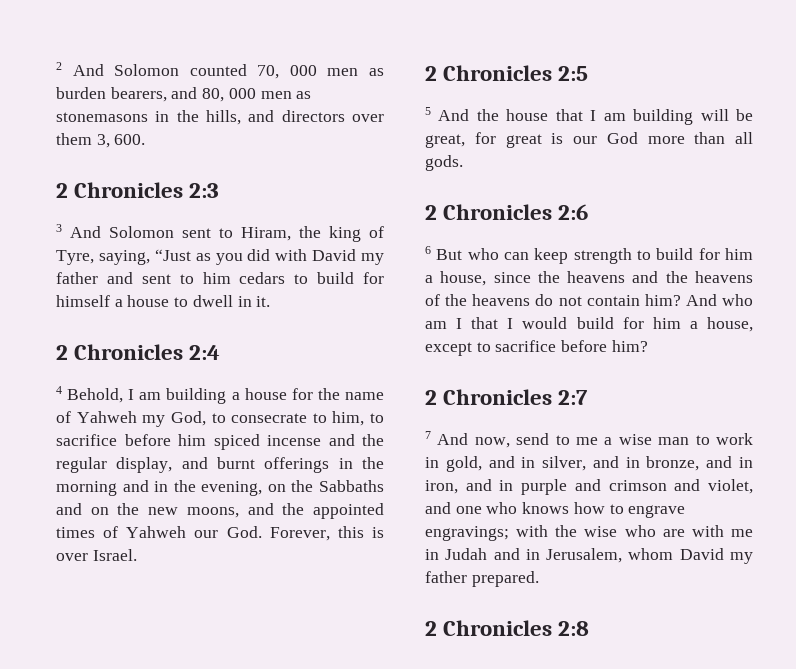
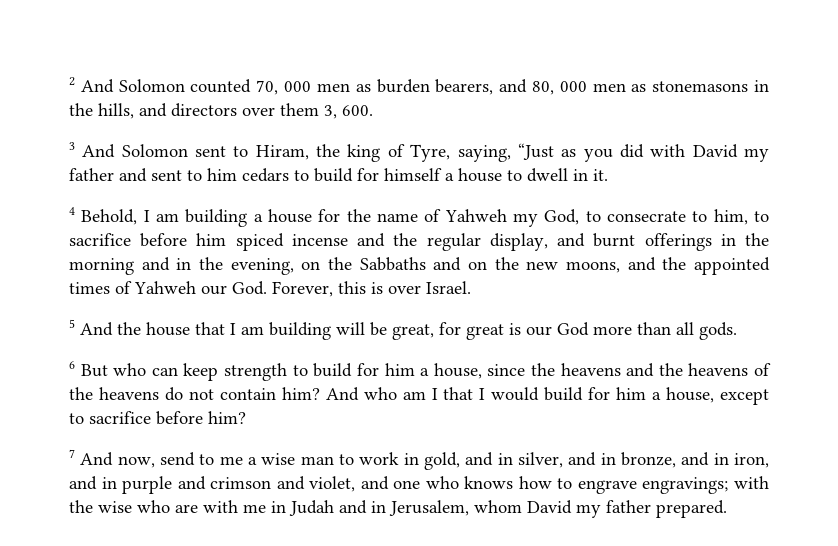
[56,182,220,198] // 2 Chronicles 2:3 -> (373, 110) none
[56,344,221,360] // 2 Chronicles 2:4 -> (608, 175) none
[425,65,589,81] // 2 Chronicles 2:5 -> (471, 287) none
[425,204,589,220] // 2 Chronicles 2:6 -> (737, 331) none
[425,389,589,405] // 2 Chronicles 2:7 -> (246, 417) none
[425,620,590,636] // 2 Chronicles 2:8 -> (727, 509) none

